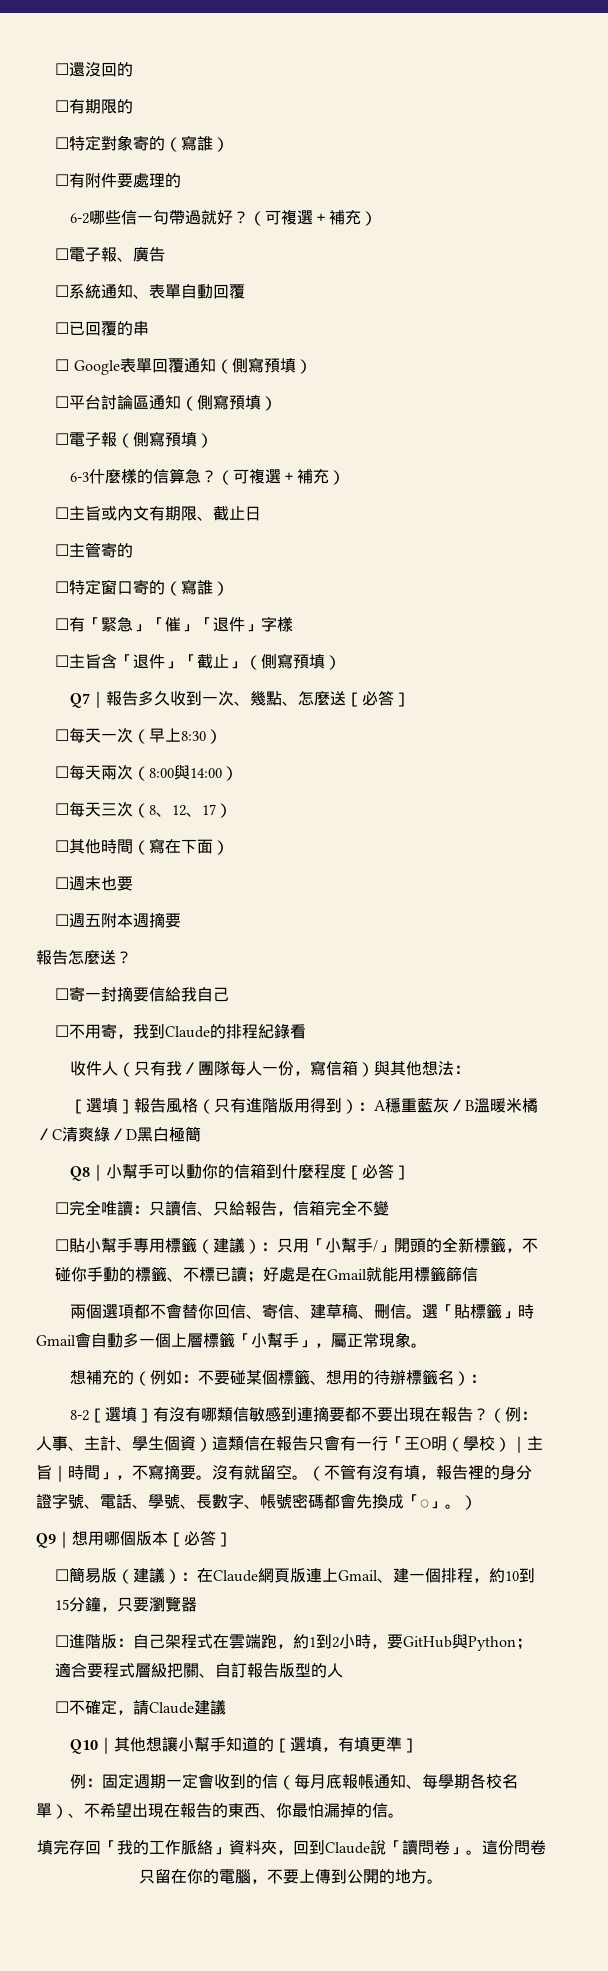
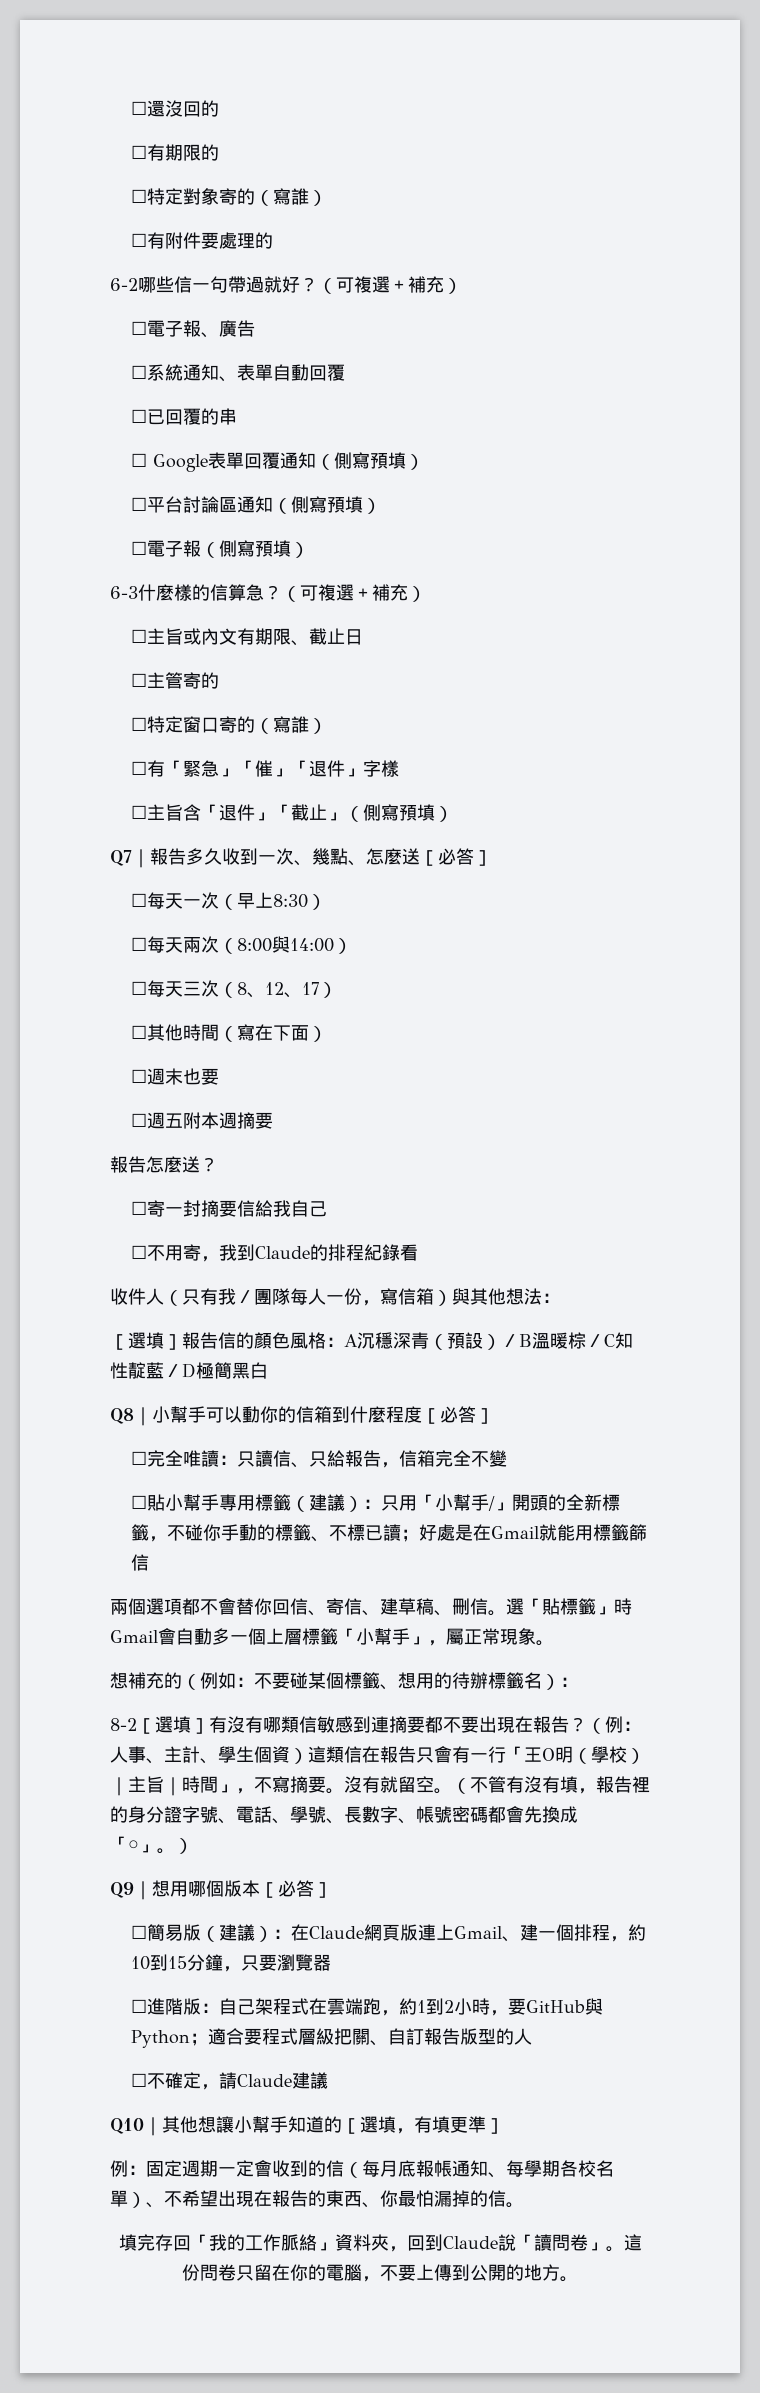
[166,1097,539,1114] [36,1126,137,1142] 風格（只有進階版用得到）：A穩重藍灰／B溫暖米橘／C清爽綠／D -> [218,1332,633,1350] [110,1362,232,1379] 信的顏色風格：A沉穩深青（預設）／B溫暖棕／C知性靛藍／D極簡
[169,1126,201,1142] 極簡 -> (268, 1370) none

